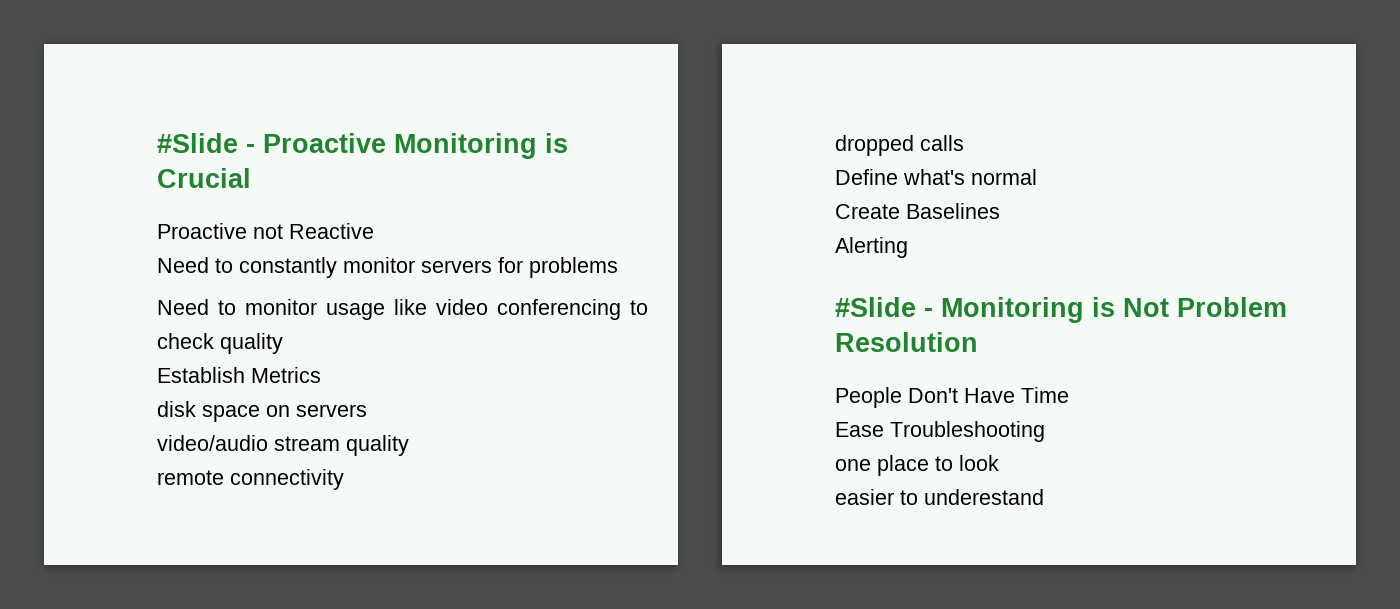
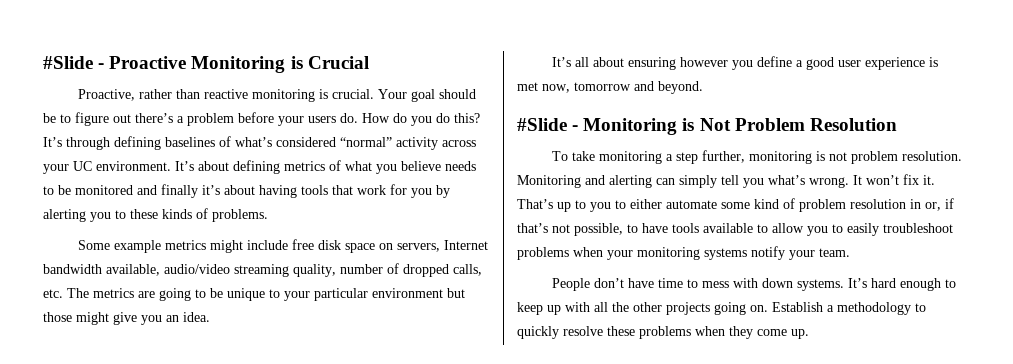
[157,223,374,239] [157,257,618,278] [157,299,648,320] [157,333,283,354] [157,367,321,383] [157,401,367,422] [157,435,409,456] [157,469,344,490] [835,135,964,156] [835,169,1037,185] [835,203,1000,219] [835,237,908,258] Proactive not Reactive // Need to constantly monitor servers for problems // Need to monitor usage like video conferencing to check quality // Establish Metrics // disk space on servers // video/audio stream quality // remote connectivity // dropped calls // Define what's normal // Create Baselines // Alerting -> [77,89,476,102] [43,112,480,126] [43,136,476,150] [43,160,476,174] [43,184,450,198] [43,208,268,222] [77,239,488,253] [43,263,482,277] [43,288,465,301] [43,312,210,325] [551,56,938,70] [517,81,703,94] Proactive, rather than reactive monitoring is crucial. Your goal should be to figure out there’s a problem before your users do. How do you do this? It’s through defining baselines of what’s considered “normal” activity across your UC environment. It’s about defining metrics of what you believe needs to be monitored and finally it’s about having tools that work for you by alerting you to these kinds of problems. // Some example metrics might include free disk space on servers, Internet bandwidth available, audio/video streaming quality, number of dropped calls, etc. The metrics are going to be unique to your particular environment but those might give you an idea. // It’s all about ensuring however you define a good user experience is met now, tomorrow and beyond.
[835,387,1069,408] [835,421,1045,442] [835,455,999,476] [835,489,1044,505] People Don't Have Time // Ease Troubleshooting // one place to look // easier to underestand -> [551,150,962,164] [517,174,935,188] [517,198,954,212] [517,223,953,236] [517,246,850,260] [551,278,956,291] [517,302,926,315] [517,326,809,339] To take monitoring a step further, monitoring is not problem resolution. Monitoring and alerting can simply tell you what’s wrong. It won’t fix it. That’s up to you to either automate some kind of problem resolution in or, if that’s not possible, to have tools available to allow you to easily troubleshoot problems when your monitoring systems notify your team. // People don’t have time to mess with down systems. It’s hard enough to keep up with all the other projects going on. Establish a methodology to quickly resolve these problems when they come up.

